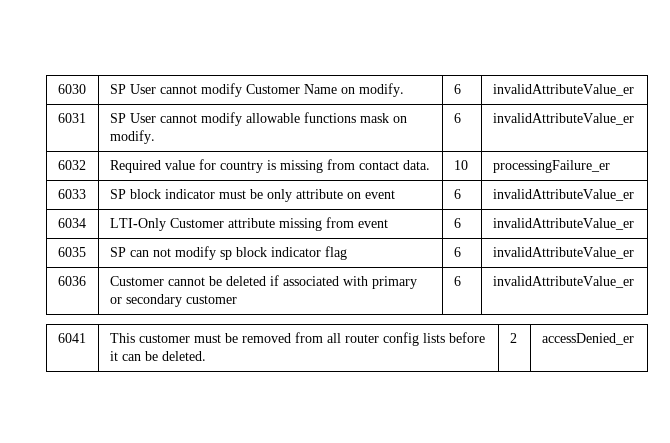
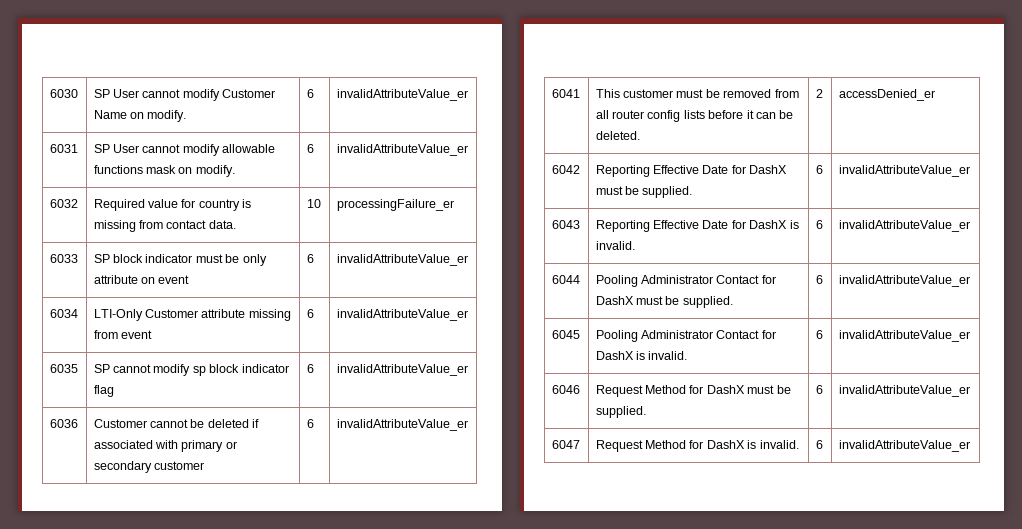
[129,248,171,257] can not -> [113,364,152,373] cannot
(634, 339) none -> [551,165,580,174] [595,165,788,177] [595,186,693,198] [815,165,823,174] [838,165,970,177] [551,220,580,229] [595,220,799,232] [595,241,635,250] [815,220,823,229] [838,220,970,232] [551,275,580,284] [595,275,776,287] [595,296,733,308] [815,275,823,284] [838,275,970,287] [551,330,580,339] [595,330,776,342] [595,351,688,360] [815,330,823,339] [838,330,970,342] [551,385,580,394] [595,385,791,397] [595,406,646,418] [815,385,823,394] [838,385,970,397] [551,440,580,449] [595,440,799,452] [815,440,823,449] [838,440,970,452] // 6042 | Reporting Effective Date for DashX must be supplied. | 6 | invalidAttributeValue_er // 6043 | Reporting Effective Date for DashX is invalid. | 6 | invalidAttributeValue_er // 6044 | Pooling Administrator Contact for DashX must be supplied. | 6 | invalidAttributeValue_er // 6045 | Pooling Administrator Contact for DashX is invalid. | 6 | invalidAttributeValue_er // 6046 | Request Method for DashX must be supplied. | 6 | invalidAttributeValue_er // 6047 | Request Method for DashX is invalid. | 6 | invalidAttributeValue_er

